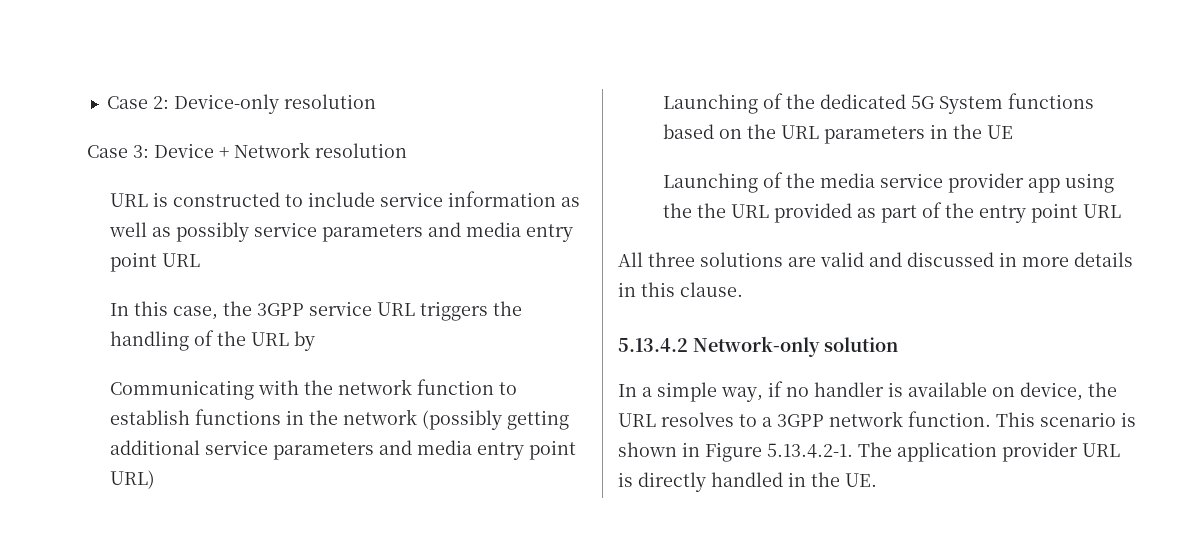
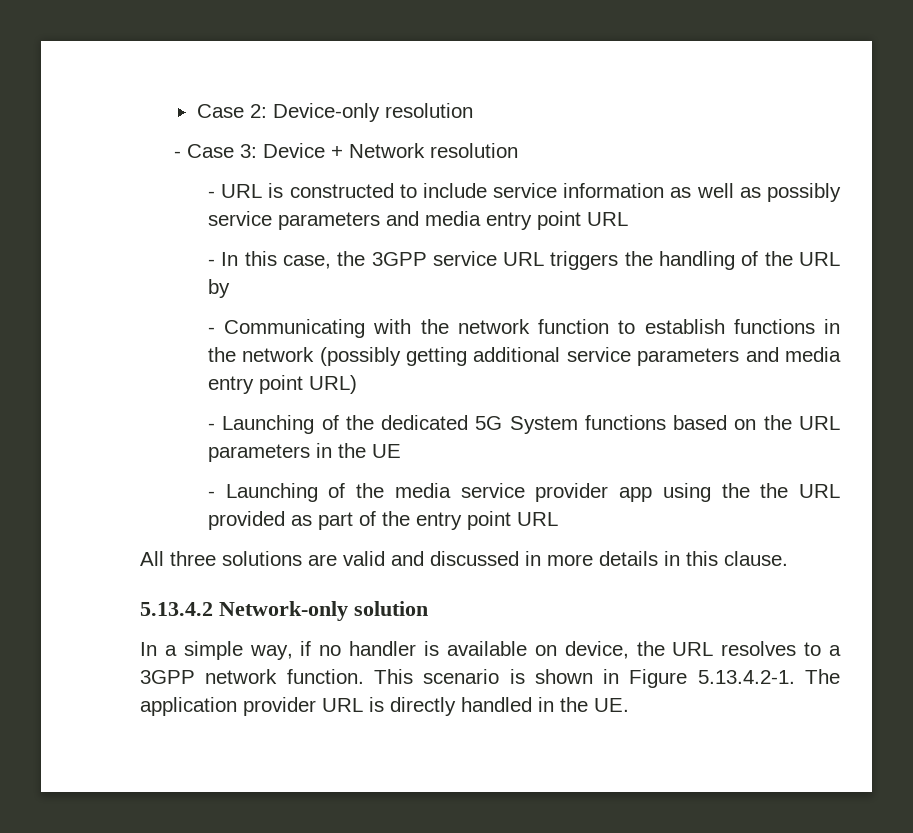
(377, 101) none -> [173,151,181,158] -
(408, 150) none -> [207,191,215,198] -
(200, 260) none -> [207,259,215,266] -
(315, 341) none -> [207,327,215,334] -
(155, 479) none -> [207,423,215,430] -
(1013, 132) none -> [207,491,215,498] -

